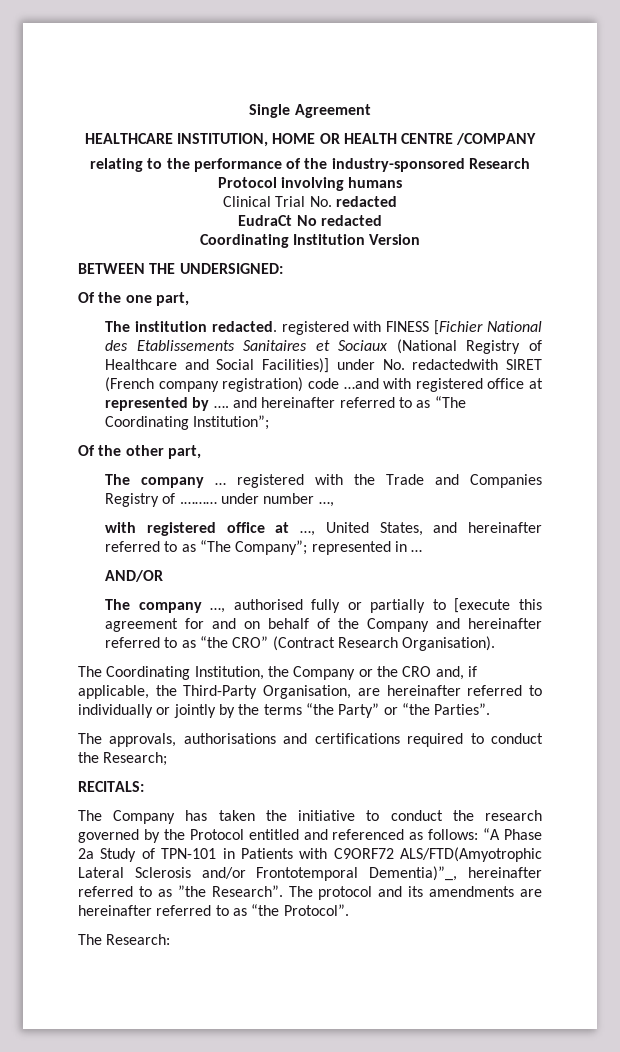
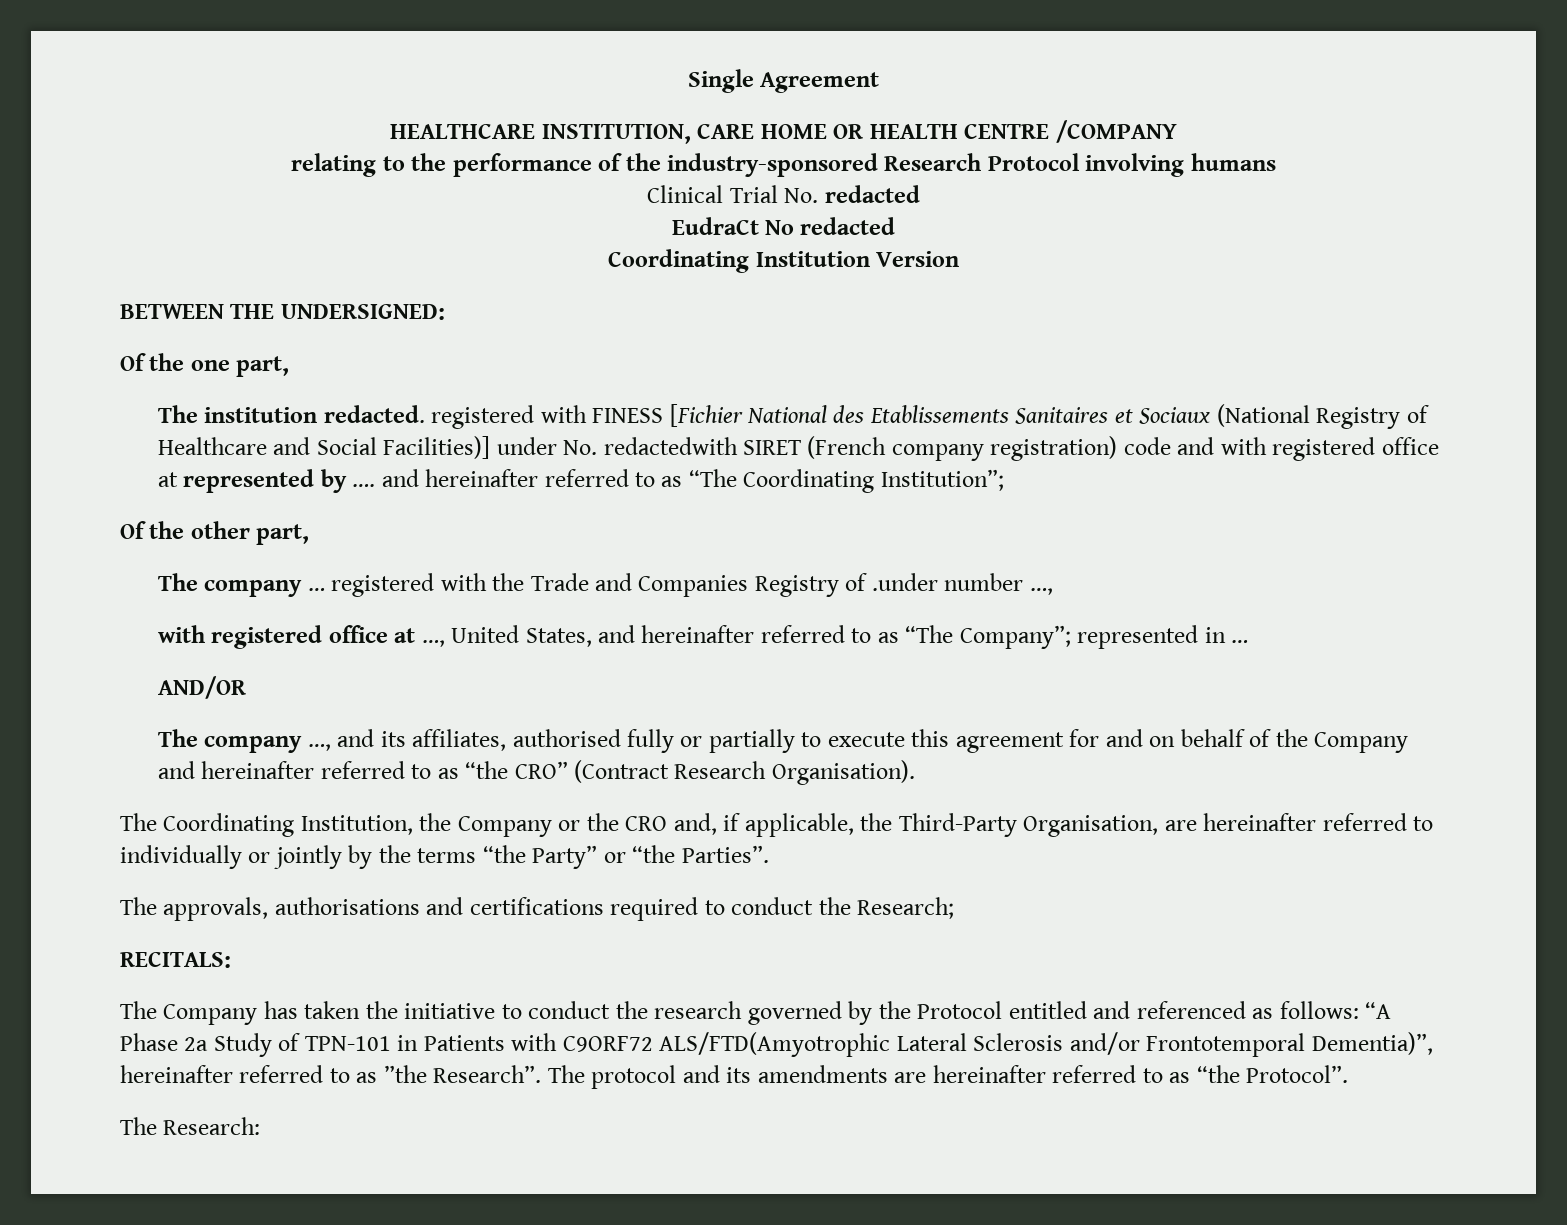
(268, 140) none -> [697,124,755,139] CARE
[343,378,379,389] …and -> [1177,437,1215,455] and
[179,493,260,504] .……… under -> [871,573,938,591] .under
(226, 610) none -> [337,729,507,751] and its affiliates,
[454,598,511,613] [execute -> [827,732,905,747] execute
[369,866,458,881] Dementia)”_, -> [1311,1032,1433,1055] Dementia)”,

